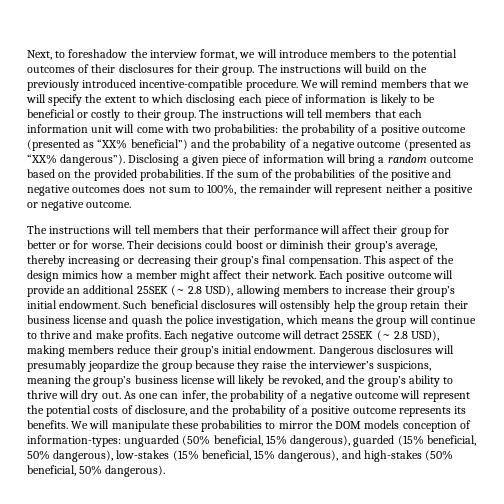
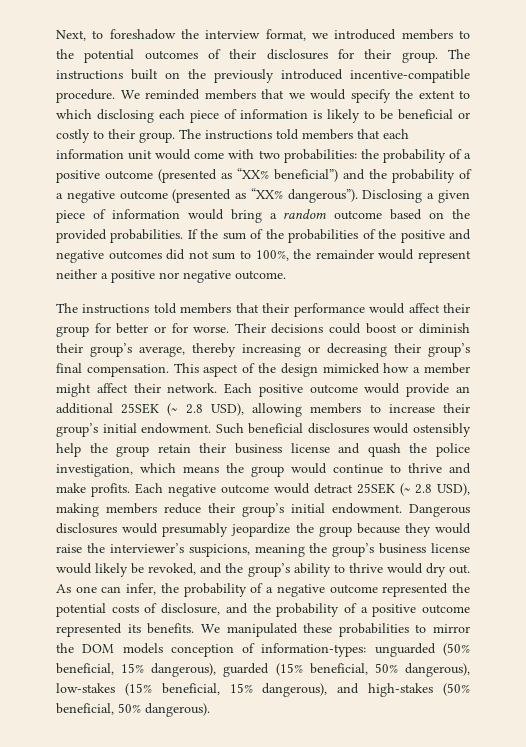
[256,49,328,58] will introduce -> [334,29,397,40] introduced
[343,64,391,73] will build -> [131,69,158,80] built
[319,79,378,88] will remind -> [145,89,200,100] reminded
[26,94,46,103] will -> [310,89,346,100] would
[284,109,324,118] will tell -> [276,129,299,140] told
[114,124,135,133] will -> [155,149,192,160] would
[325,154,346,163] will -> [187,209,224,220] would
[123,184,146,193] does -> [166,249,186,260] did
[313,184,334,193] will -> [378,249,415,260] would
[27,202,38,208] or -> [159,272,179,279] nor
[112,225,151,234] will tell -> [153,303,177,314] told
[319,225,340,234] will -> [369,303,406,314] would
[62,271,99,279] mimics -> [322,363,380,374] mimicked
[432,270,453,279] will -> [364,383,401,394] would
[258,300,279,309] will -> [373,423,410,434] would
[408,315,429,324] will -> [291,463,327,474] would
[281,330,302,339] will -> [274,483,310,494] would
[434,345,455,354] will -> [122,523,159,534] would
(260, 366) none -> [435,523,471,534] would
[216,375,237,384] will -> [56,563,92,574] would
[59,390,80,399] will -> [386,563,423,574] would
[400,390,470,402] will represent -> [382,583,449,597] represented
[398,407,451,417] represents -> [56,623,122,637] represented
[89,420,170,432] will manipulate -> [226,623,298,637] manipulated

